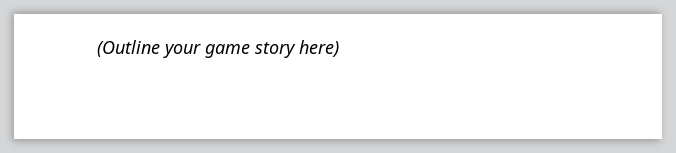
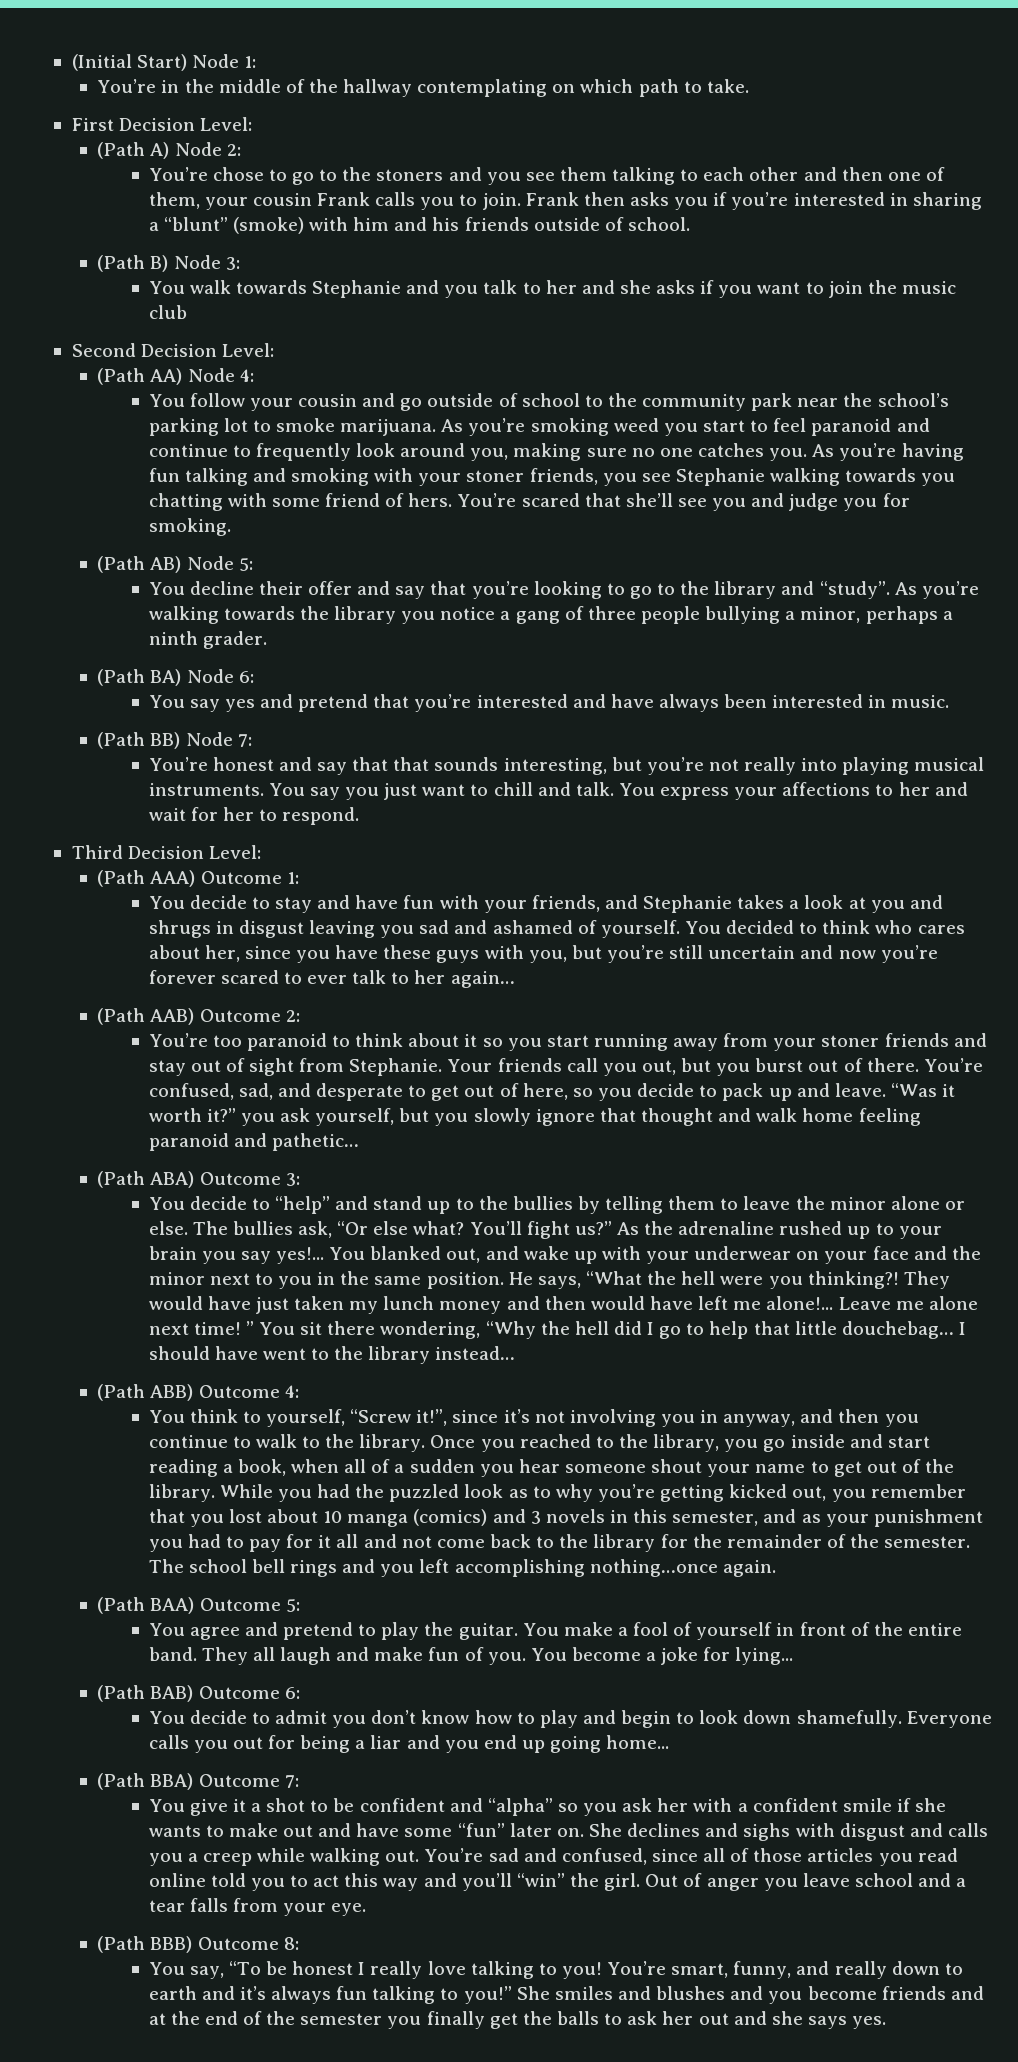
[97,40,340,58] (Outline your game story here) -> [71,54,256,71] [97,79,749,97] [71,117,252,131] [97,142,241,159] [148,167,945,185] [148,192,982,210] [148,217,690,234] [97,255,240,272] [148,280,956,298] [148,305,187,319] [71,343,274,357] [97,368,254,385] [148,393,949,411] [148,418,930,436] [148,443,964,461] [148,468,956,486] [148,493,910,511] [148,518,231,536] [97,556,253,573] [148,581,979,599] [148,606,953,624] [148,631,267,649] [97,669,254,686] [148,694,950,712] [97,732,252,749] [148,757,985,775] [148,782,968,800] [148,807,360,825] [71,845,261,859] [97,870,299,887] [148,895,943,913] [148,920,965,938] [148,945,938,963] [148,970,515,988] [97,1008,300,1025] [148,1033,987,1051] [148,1058,983,1076] [148,1083,955,1101] [148,1108,921,1126] [148,1133,359,1151] [97,1171,300,1188] [148,1196,965,1214] [148,1221,942,1239] [148,1246,981,1264] [148,1271,950,1289] [148,1296,978,1314] [148,1321,966,1339] [148,1346,516,1364] [97,1384,299,1401] [148,1409,919,1427] [148,1434,930,1452] [148,1459,955,1477] [148,1484,966,1502] [148,1509,983,1527] [148,1534,971,1552] [148,1559,776,1577] [97,1597,300,1614] [148,1622,962,1640] [148,1647,794,1665] [97,1685,300,1702] [148,1710,992,1728] [148,1735,670,1753] [97,1773,299,1790] [148,1798,947,1816] [148,1823,988,1841] [148,1848,958,1866] [148,1873,967,1891] [148,1898,367,1916] [97,1936,299,1953] [148,1961,963,1979] [148,1986,984,2004] [148,2011,887,2029] (Initial Start) Node 1: // You’re in the middle of the hallway contemplating on which path to take. // First Decision Level: // (Path A) Node 2: // You’re chose to go to the stoners and you see them talking to each other and then one of them, your cousin Frank calls you to join. Frank then asks you if you’re interested in sharing a “blunt” (smoke) with him and his friends outside of school. // (Path B) Node 3: // You walk towards Stephanie and you talk to her and she asks if you want to join the music club // Second Decision Level: // (Path AA) Node 4: // You follow your cousin and go outside of school to the community park near the school’s parking lot to smoke marijuana. As you’re smoking weed you start to feel paranoid and continue to frequently look around you, making sure no one catches you. As you’re having fun talking and smoking with your stoner friends, you see Stephanie walking towards you chatting with some friend of hers. You’re scared that she’ll see you and judge you for smoking. // (Path AB) Node 5: // You decline their offer and say that you’re looking to go to the library and “study”. As you’re walking towards the library you notice a gang of three people bullying a minor, perhaps a ninth grader. // (Path BA) Node 6: // You say yes and pretend that you’re interested and have always been interested in music. // (Path BB) Node 7: // You’re honest and say that that sounds interesting, but you’re not really into playing musical instruments. You say you just want to chill and talk. You express your affections to her and wait for her to respond. // Third Decision Level: // (Path AAA) Outcome 1: // You decide to stay and have fun with your friends, and Stephanie takes a look at you and shrugs in disgust leaving you sad and ashamed of yourself. You decided to think who cares about her, since you have these guys with you, but you’re still uncertain and now you’re forever scared to ever talk to her again… // (Path AAB) Outcome 2: // You’re too paranoid to think about it so you start running away from your stoner friends and stay out of sight from Stephanie. Your friends call you out, but you burst out of there. You’re confused, sad, and desperate to get out of here, so you decide to pack up and leave. “Was it worth it?” you ask yourself, but you slowly ignore that thought and walk home feeling paranoid and pathetic… // (Path ABA) Outcome 3: // You decide to “help” and stand up to the bullies by telling them to leave the minor alone or else. The bullies ask, “Or else what? You’ll fight us?” As the adrenaline rushed up to your brain you say yes!... You blanked out, and wake up with your underwear on your face and the minor next to you in the same position. He says, “What the hell were you thinking?! They would have just taken my lunch money and then would have left me alone!... Leave me alone next time! ” You sit there wondering, “Why the hell did I go to help that little douchebag… I should have went to the library instead… // (Path ABB) Outcome 4: // You think to yourself, “Screw it!”, since it’s not involving you in anyway, and then you continue to walk to the library. Once you reached to the library, you go inside and start reading a book, when all of a sudden you hear someone shout your name to get out of the library. While you had the puzzled look as to why you’re getting kicked out, you remember that you lost about 10 manga (comics) and 3 novels in this semester, and as your punishment you had to pay for it all and not come back to the library for the remainder of the semester. The school bell rings and you left accomplishing nothing…once again. // (Path BAA) Outcome 5: // You agree and pretend to play the guitar. You make a fool of yourself in front of the entire band. They all laugh and make fun of you. You become a joke for lying... // (Path BAB) Outcome 6: // You decide to admit you don’t know how to play and begin to look down shamefully. Everyone calls you out for being a liar and you end up going home... // (Path BBA) Outcome 7: // You give it a shot to be confident and “alpha” so you ask her with a confident smile if she wants to make out and have some “fun” later on. She declines and sighs with disgust and calls you a creep while walking out. You’re sad and confused, since all of those articles you read online told you to act this way and you’ll “win” the girl. Out of anger you leave school and a tear falls from your eye. // (Path BBB) Outcome 8: // You say, “To be honest I really love talking to you! You’re smart, funny, and really down to earth and it’s always fun talking to you!” She smiles and blushes and you become friends and at the end of the semester you finally get the balls to ask her out and she says yes.

